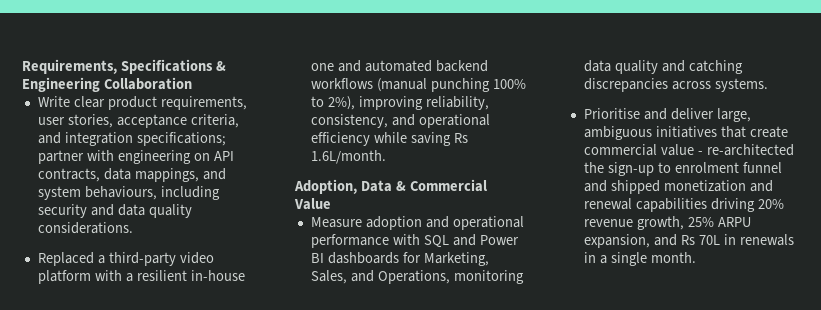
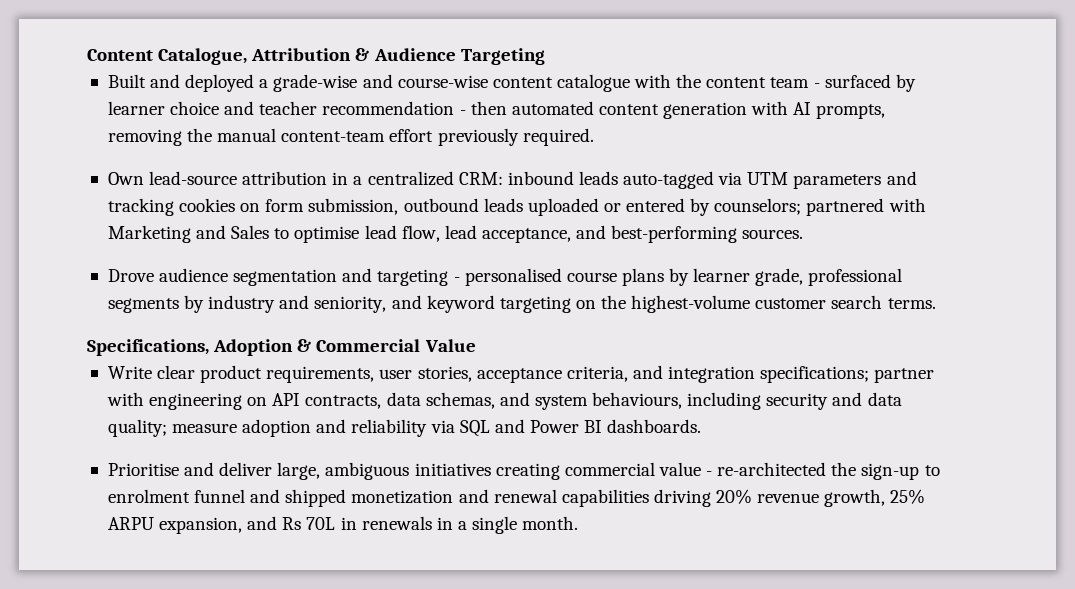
[22,59,226,74] [22,77,192,92] Requirements, Specifications & Engineering Collaboration -> [87,48,545,65] [107,74,916,92] [107,101,886,119] [107,128,594,146] [107,171,917,189] [107,198,926,216] [107,225,804,243] [107,268,903,286] [107,295,936,313] [87,339,476,356] Content Catalogue, Attribution & Audience Targeting // Built and deployed a grade-wise and course-wise content catalogue with the content team - surfaced by learner choice and teacher recommendation - then automated content generation with AI prompts, removing the manual content-team effort previously required. // Own lead-source attribution in a centralized CRM: inbound leads auto-tagged via UTM parameters and tracking cookies on form submission, outbound leads uploaded or entered by counselors; partnered with Marketing and Sales to optimise lead flow, lead acceptance, and best-performing sources. // Drove audience segmentation and targeting - personalised course plans by learner grade, professional segments by industry and seniority, and keyword targeting on the highest-volume customer search terms. // Specifications, Adoption & Commercial Value
[134,168,199,182] mappings, -> [425,392,495,409] schemas,
[148,204,192,218] [37,222,133,234] [37,252,214,266] [37,270,245,284] [310,60,488,72] [310,78,526,92] [310,96,489,110] [310,114,490,128] [310,132,468,146] [310,150,386,164] [294,179,487,194] [294,198,331,210] [310,216,524,230] [310,234,519,248] [310,252,489,266] [310,270,524,284] [583,60,743,74] [583,78,768,92] quality considerations. // Replaced a third-party video platform with a resilient in-house one and automated backend workflows (manual punching 100% to 2%), improving reliability, consistency, and operational efficiency while saving Rs 1.6L/month. // Adoption, Data & Commercial Value // Measure adoption and operational performance with SQL and Power BI dashboards for Marketing, Sales, and Operations, monitoring data quality and catching discrepancies across systems. -> [107,419,702,437] quality; measure adoption and reliability via SQL and Power BI dashboards.
[720,126,788,138] that create -> [495,463,560,480] creating

